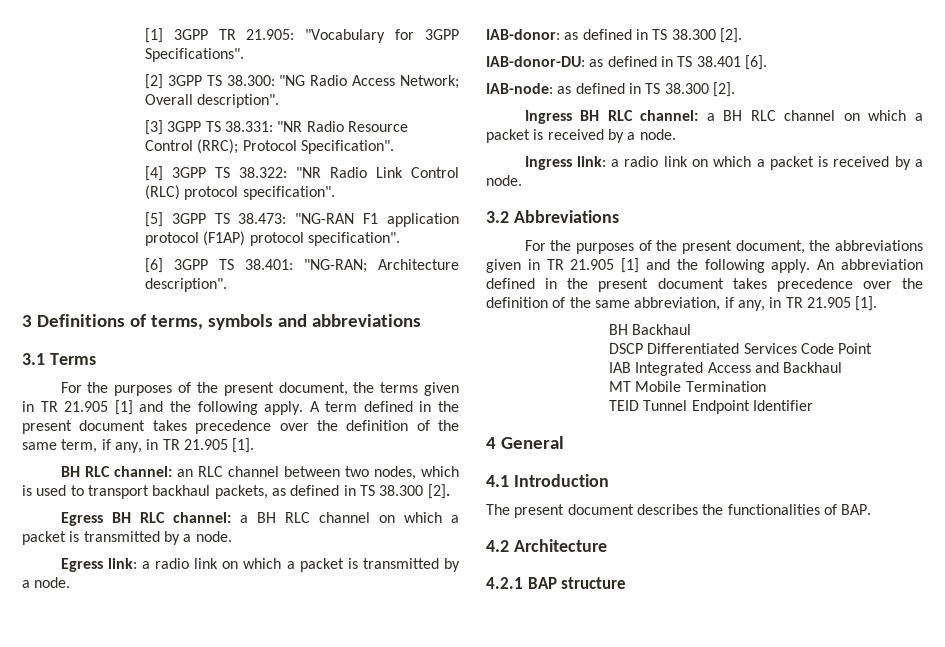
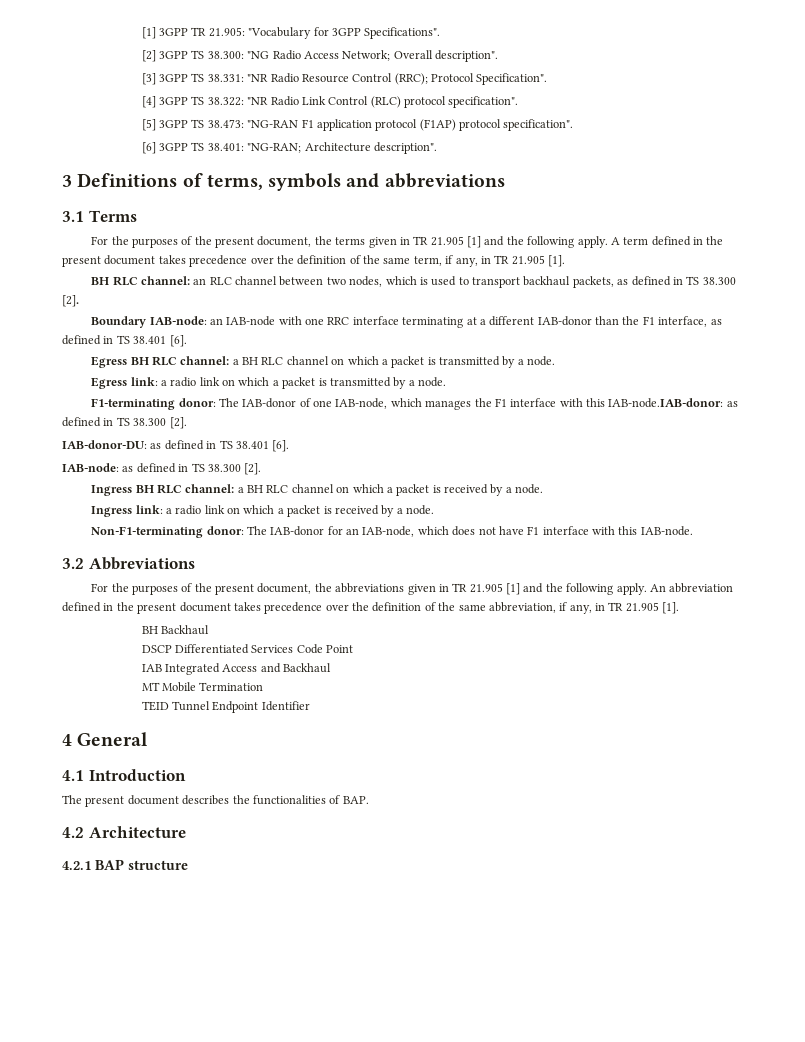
(450, 491) none -> [91,316,722,328] [62,335,187,347] // Boundary IAB-node: an IAB-node with one RRC interface terminating at a different IAB-donor than the F1 interface, as defined in TS 38.401 [6].
[486,29,560,40] IAB-donor: -> [91,398,724,410] F1-terminating donor: The IAB-donor of one IAB-node, which manages the F1 interface with this IAB-node.IAB-donor:
(522, 180) none -> [91,526,693,538] // Non-F1-terminating donor: The IAB-donor for an IAB-node, which does not have F1 interface with this IAB-node.

